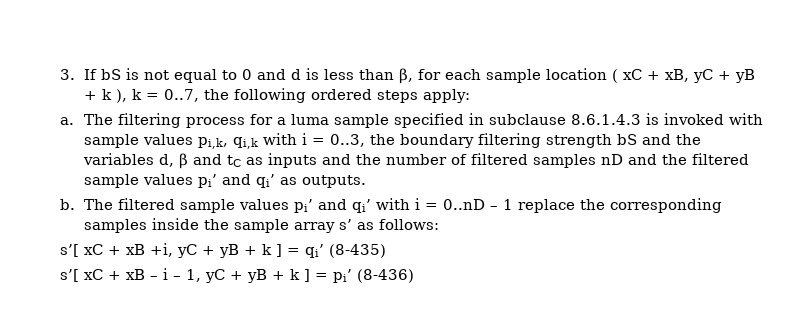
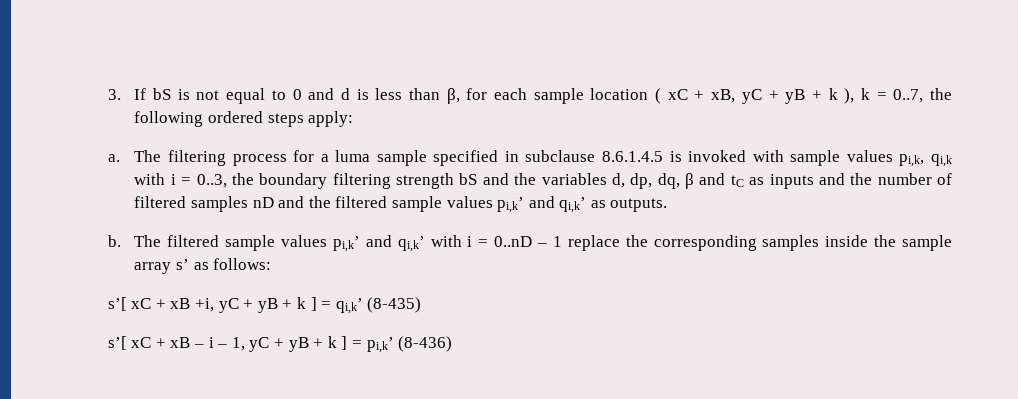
[570,114,641,125] 8.6.1.4.3 -> [602,151,664,162] 8.6.1.4.5
(174, 160) none -> [630,173,680,189] dp, dq,
[197,174,275,188] pi’ and qi’ -> [497,196,587,213] pi,k’ and qi,k’
[293,199,371,213] pi’ and qi’ -> [332,235,425,252] pi,k’ and qi,k’
[304,244,324,258] qi’ -> [335,298,363,314] qi,k’
[332,269,352,283] pi’ -> [366,337,394,353] pi,k’

